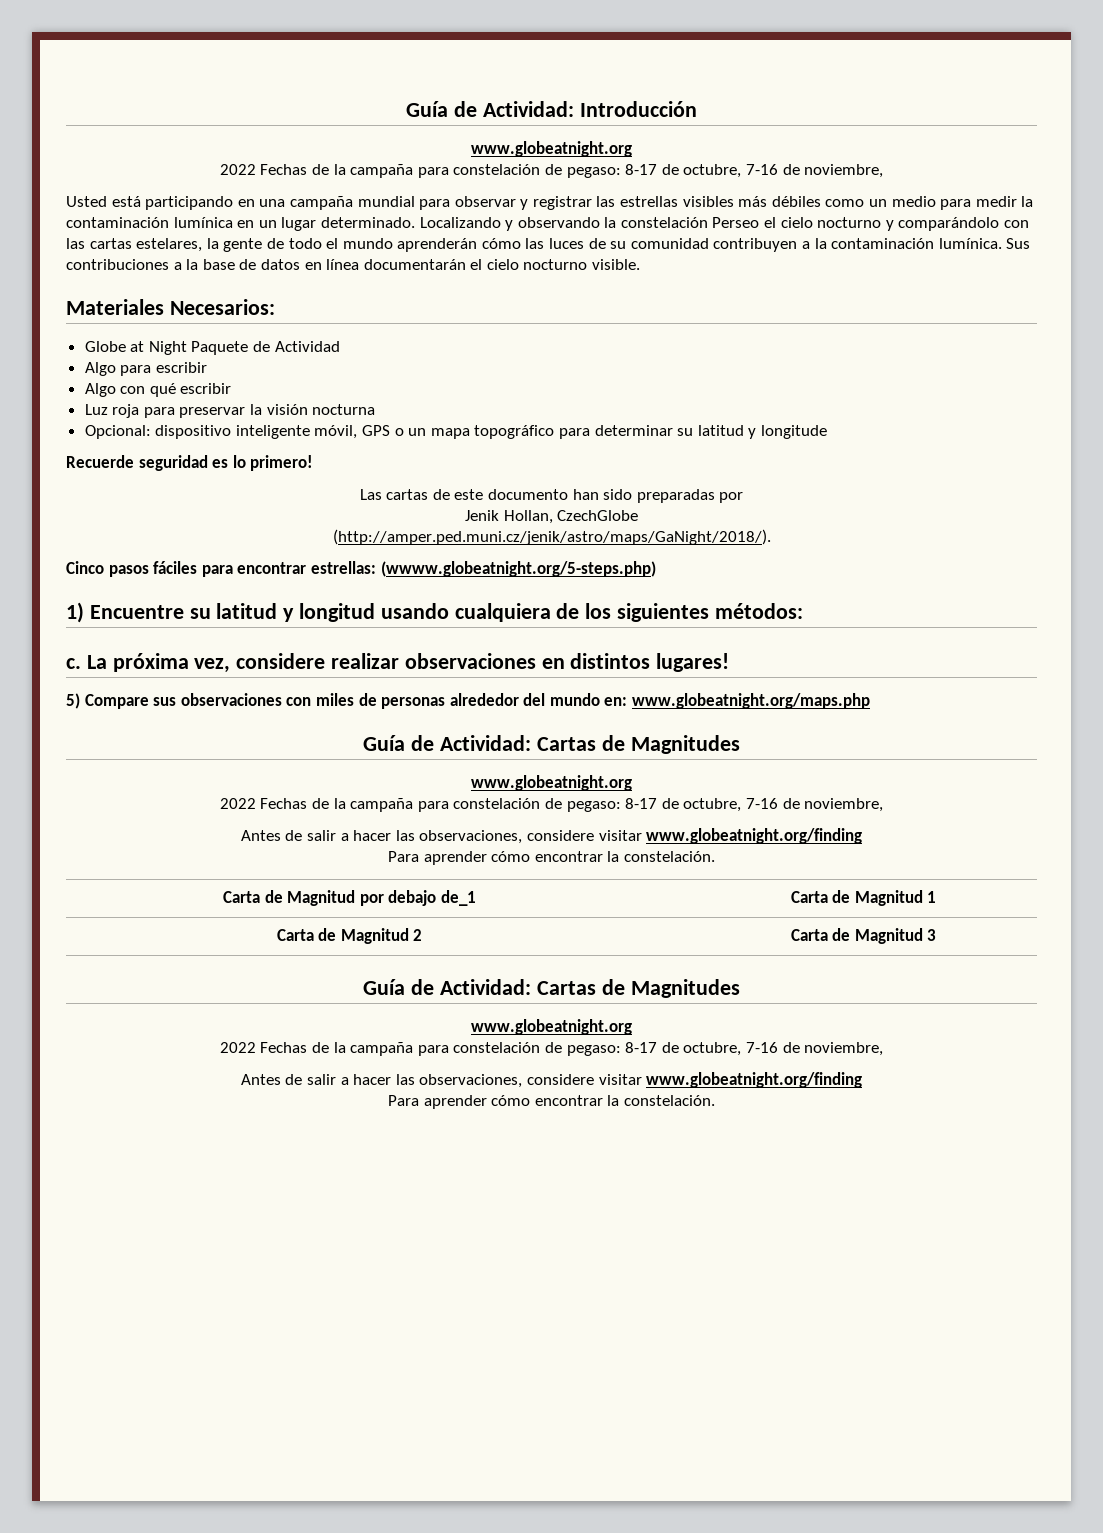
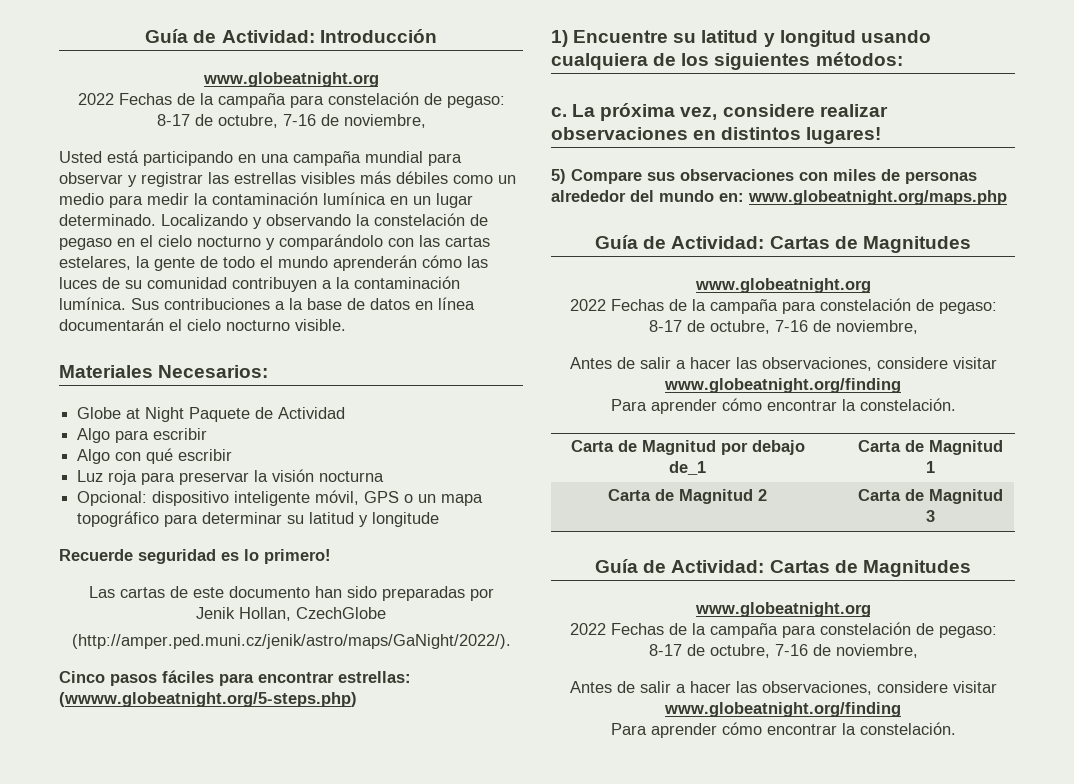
[712,217,760,228] Perseo -> [470,214,488,226] [59,238,135,250] de pegaso en
[332,529,771,545] (http://amper.ped.muni.cz/jenik/astro/maps/GaNight/2018/). -> [71,634,511,649] (http://amper.ped.muni.cz/jenik/astro/maps/GaNight/2022/).

